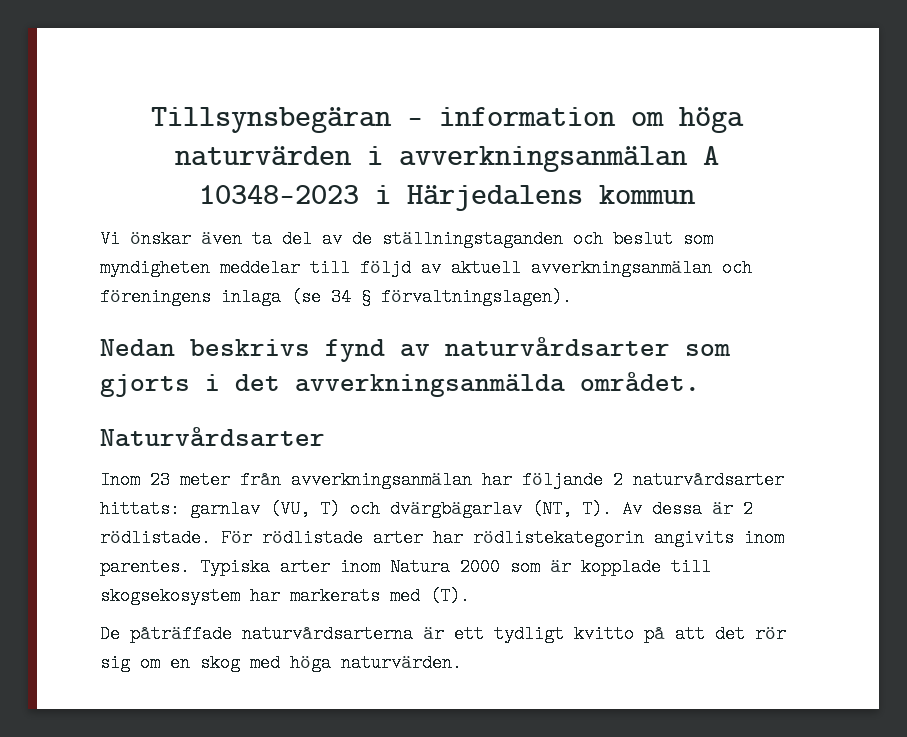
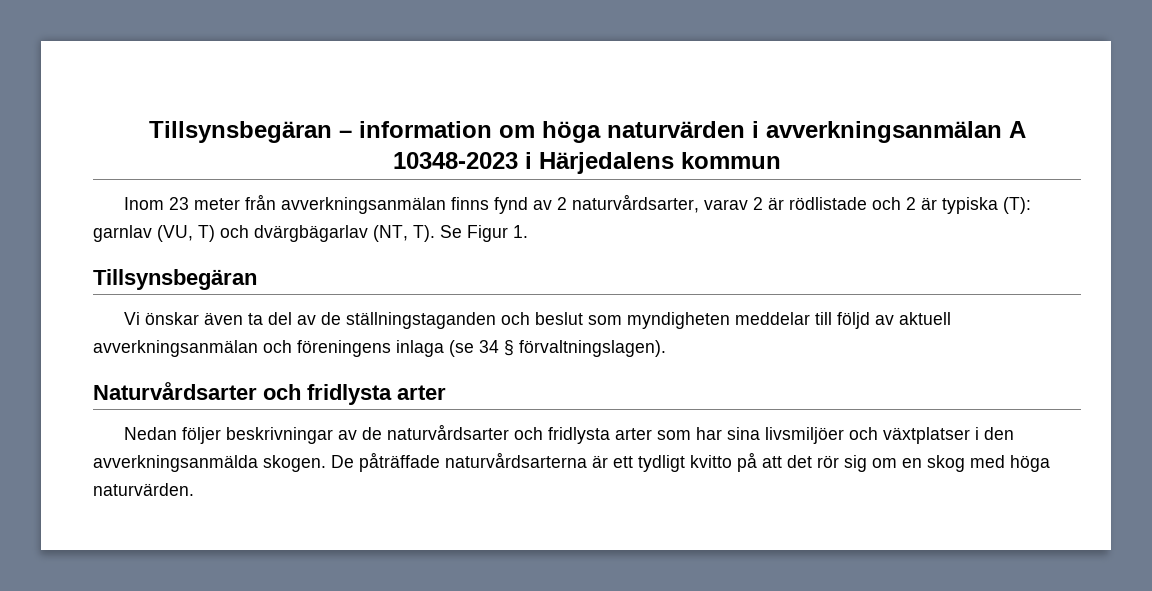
(696, 194) none -> [123,194,1031,214] [93,225,528,242] [93,269,257,290] // Inom 23 meter från avverkningsanmälan finns fynd av 2 naturvårdsarter, varav 2 är rödlistade och 2 är typiska (T): garnlav (VU, T) och dvärgbägarlav (NT, T). Se Figur 1. // Tillsynsbegäran
[100,337,731,362] [100,372,700,397] [100,427,325,447] [100,471,784,489] [100,500,753,518] [100,529,784,547] [100,558,711,576] [100,587,470,605] Nedan beskrivs fynd av naturvårdsarter som gjorts i det avverkningsanmälda området. // Naturvårdsarter // Inom 23 meter från avverkningsanmälan har följande 2 naturvårdsarter hittats: garnlav (VU, T) och dvärgbägarlav (NT, T). Av dessa är 2 rödlistade. För rödlistade arter har rödlistekategorin angivits inom parentes. Typiska arter inom Natura 2000 som är kopplade till skogsekosystem har markerats med (T). // -> [93,382,446,405] [123,424,1014,444] [93,455,326,472] Naturvårdsarter och fridlysta arter // Nedan följer beskrivningar av de naturvårdsarter och fridlysta arter som har sina livsmiljöer och växtplatser i den avverkningsanmälda skogen.

